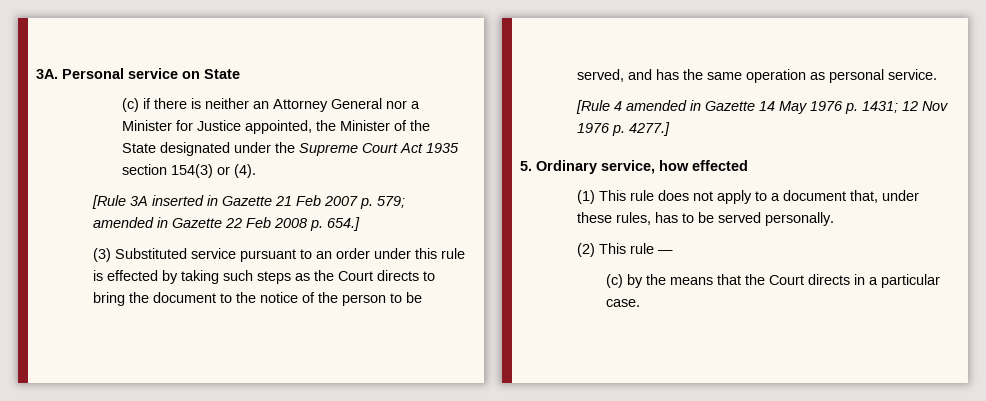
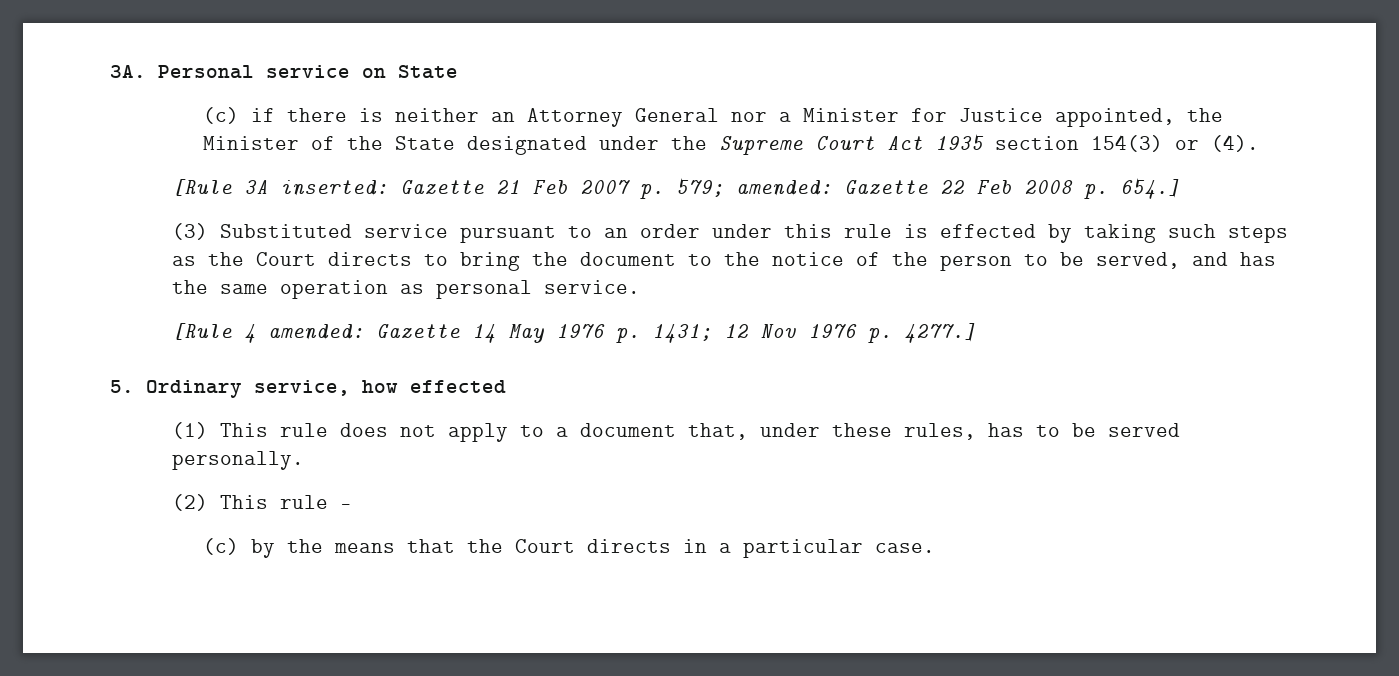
[152,195,219,206] inserted in -> [280,180,389,196] inserted:
[93,217,169,228] amended in -> [736,180,833,196] amended:
[626,100,702,111] amended in -> [268,324,365,340] amended:

